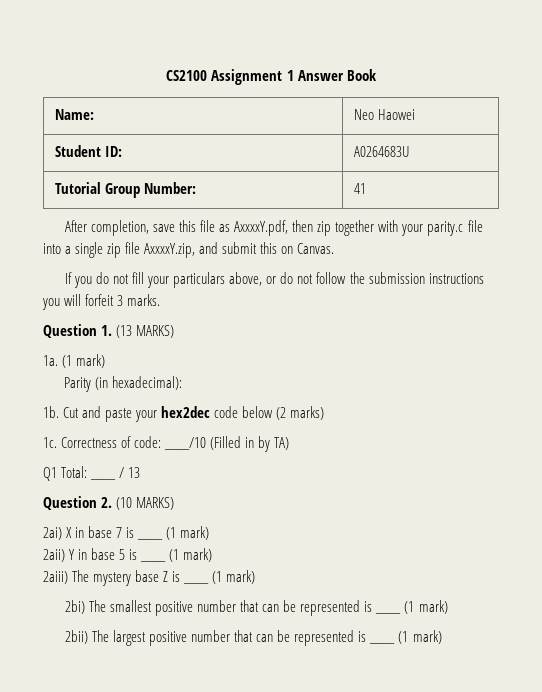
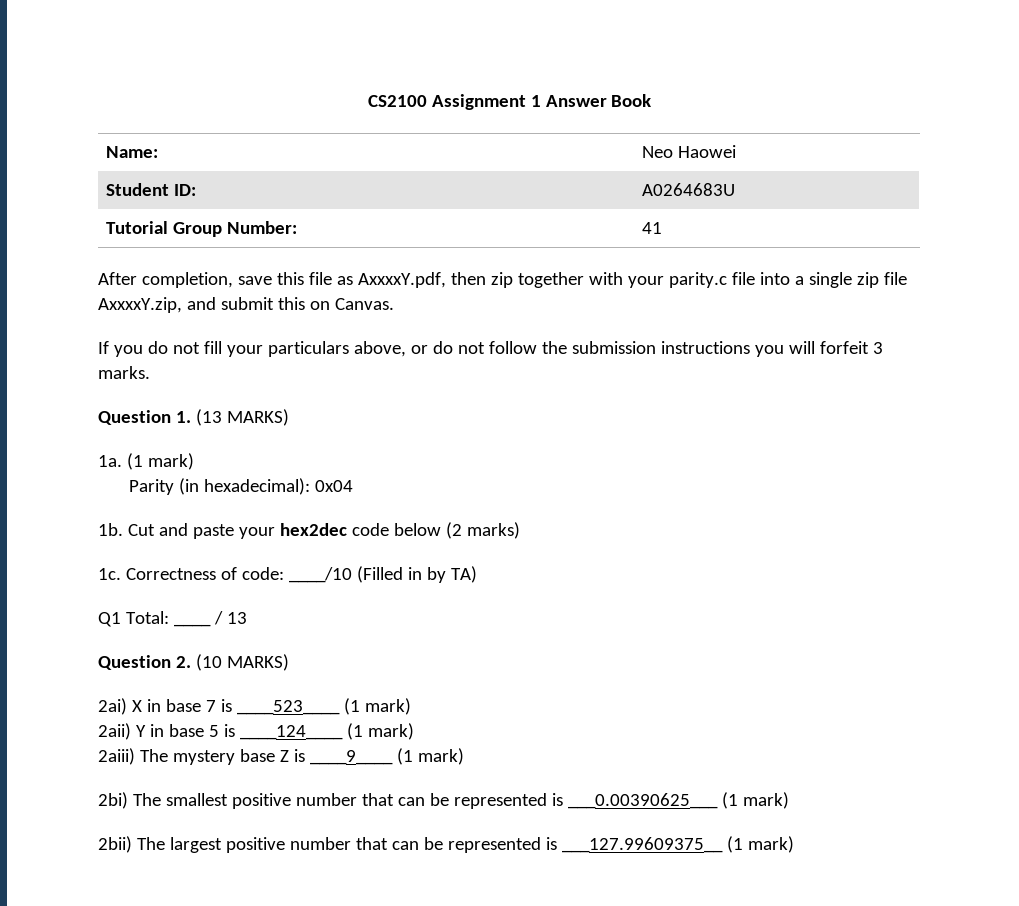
(183, 383) none -> [314,480,353,492] 0x04
[137,538,164,540] ____ -> [236,700,340,715] ____523____
[140,560,167,562] ____ -> [239,725,343,740] ____124____
[183,582,210,584] ____ -> [309,750,393,765] ____9____
[375,612,402,614] ____ -> [567,793,718,809] ___0.00390625___
[369,642,396,644] ____ -> [561,837,723,853] ___127.99609375__

